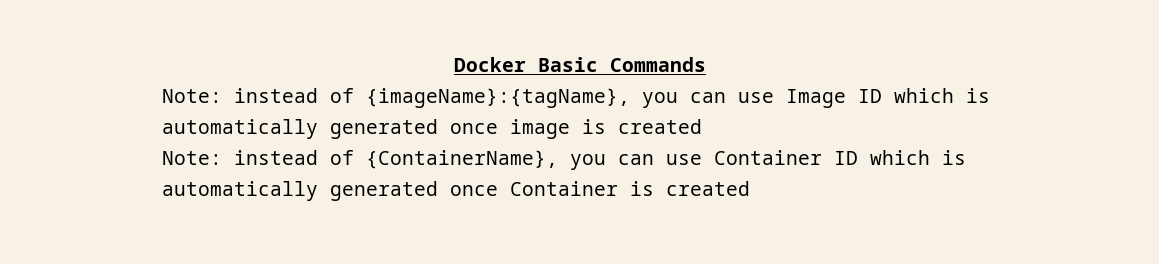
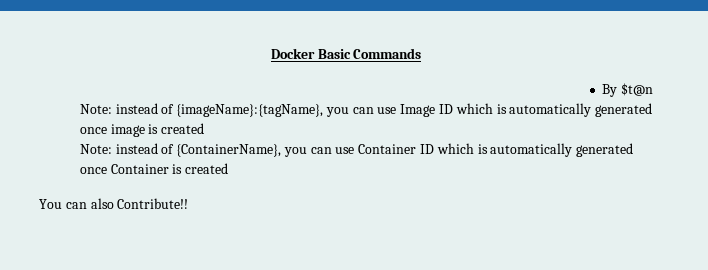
(706, 64) none -> [602,83,653,97] // By $t@n
(751, 188) none -> [39,198,189,209] // You can also Contribute!!

